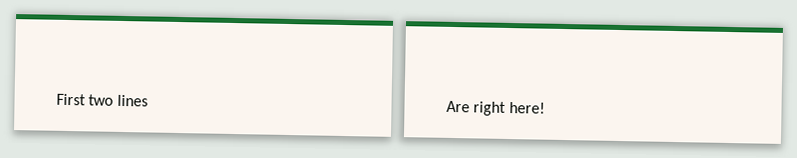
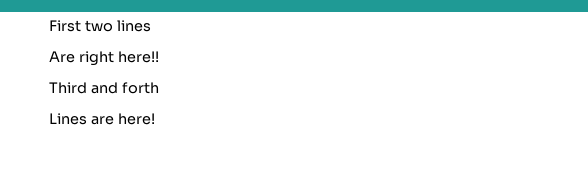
(507, 108) none -> [117,51,159,63] [49,82,159,94] [49,113,114,125] here!! // Third and forth // Lines are

